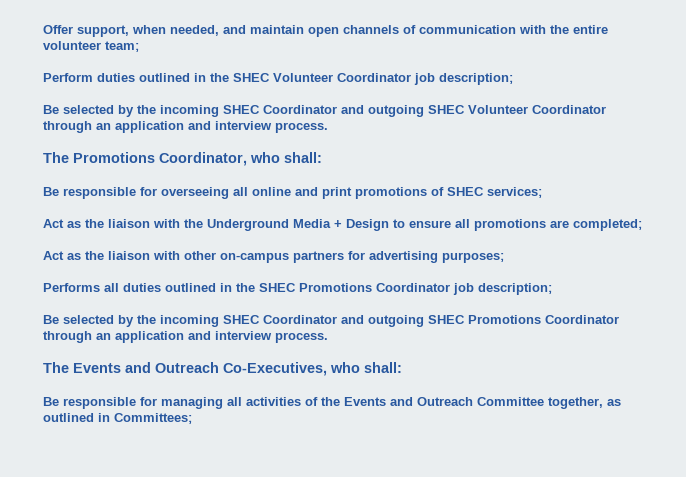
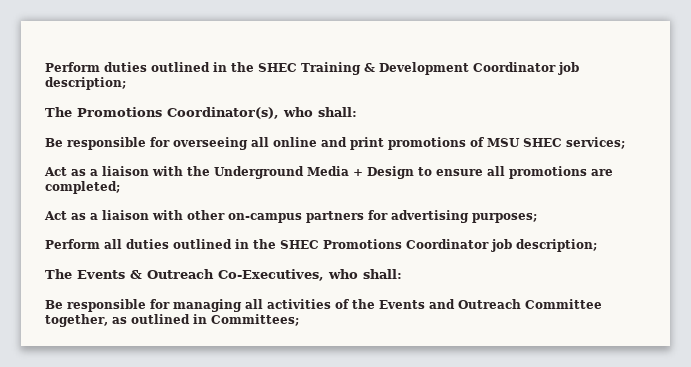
[43,25,608,37] [43,41,139,52] Offer support, when needed, and maintain open channels of communication with the entire volunteer team; // -> (45, 67) none
[273,73,513,85] [43,105,606,117] [43,121,328,133] Volunteer Coordinator job description; // Be selected by the incoming SHEC Coordinator and outgoing SHEC Volunteer Coordinator through an application and interview process. -> [301,62,579,75] [45,77,126,90] Training & Development Coordinator job description;
[159,152,247,166] Coordinator, -> [167,107,279,119] Coordinator(s),
(444, 191) none -> [487,138,520,147] MSU
[85,219,104,228] the -> [90,169,98,176] a
[85,251,104,260] the -> [90,213,98,220] a
[43,283,100,292] Performs -> [45,239,100,249] Perform
[43,315,619,327] [43,331,328,343] // Be selected by the incoming SHEC Coordinator and outgoing SHEC Promotions Coordinator through an application and interview process. -> (597, 245) none
[125,362,151,373] and -> [130,270,142,279] &

